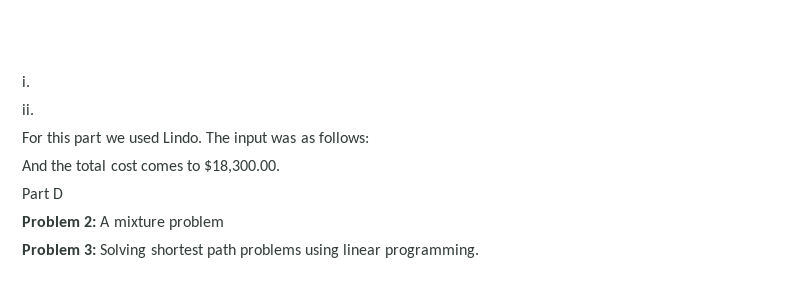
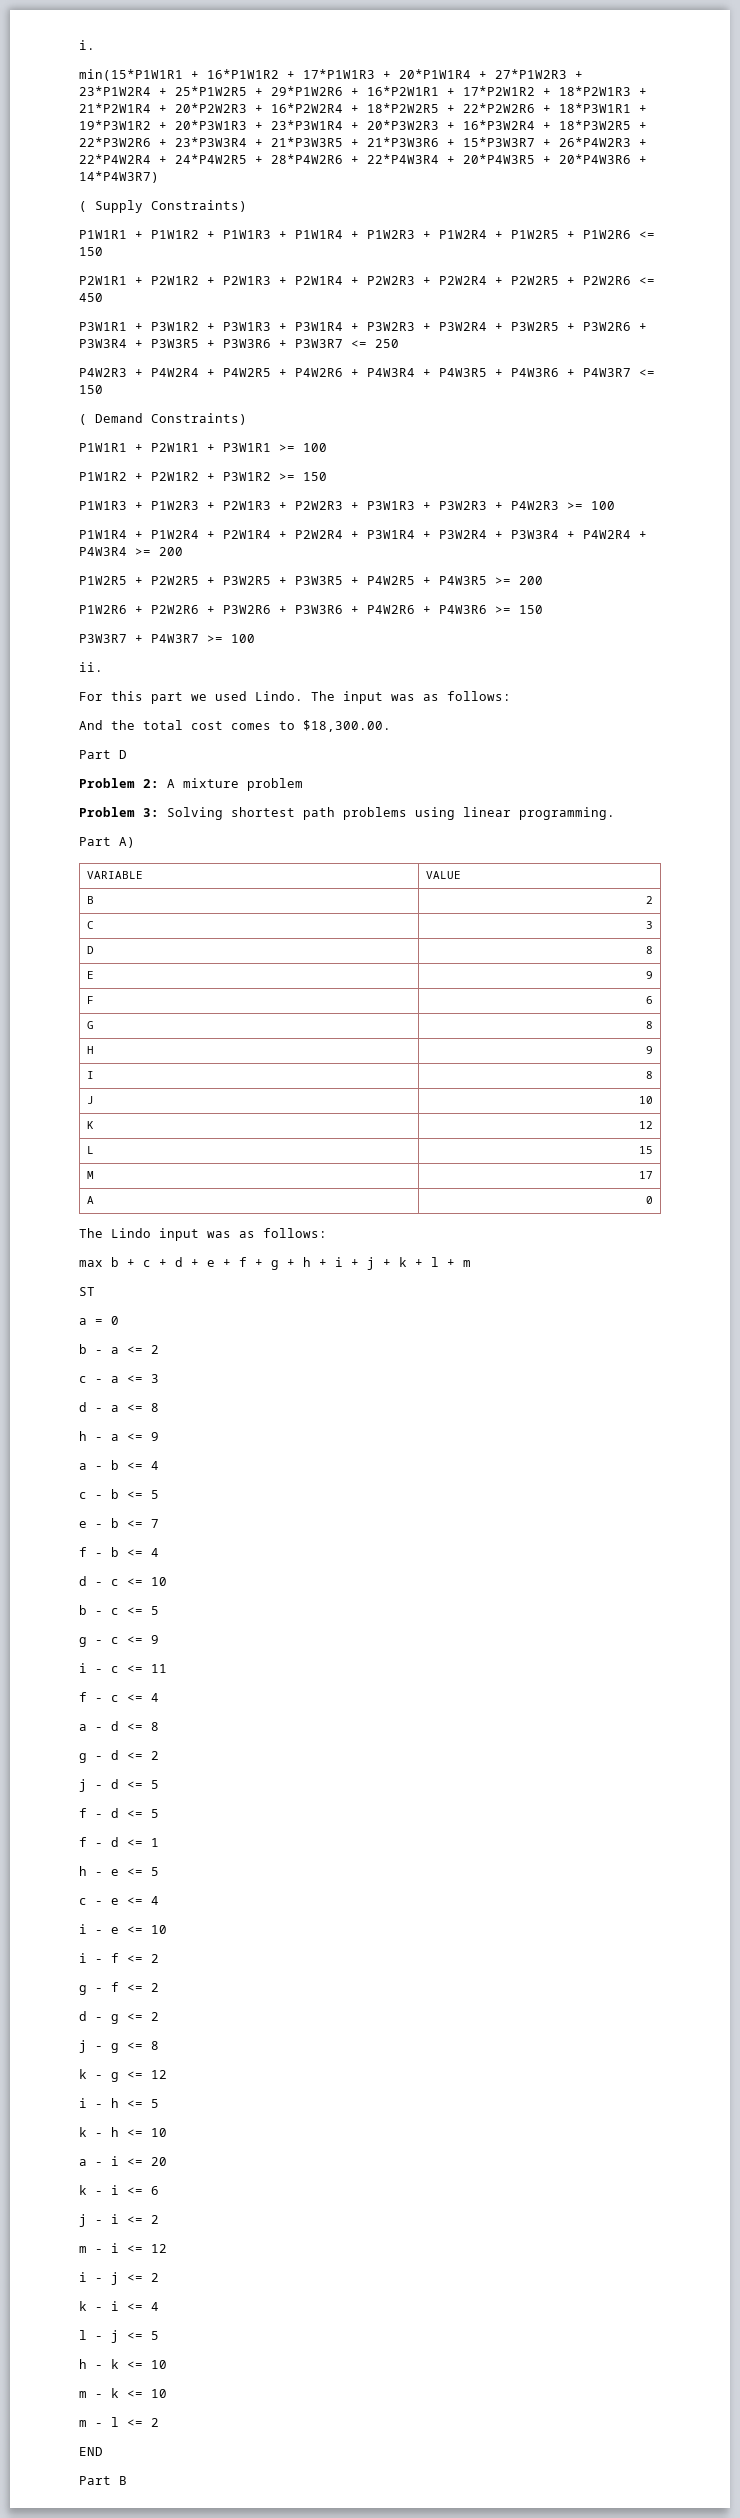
(30, 81) none -> [79,69,583,81] [79,86,647,96] [79,103,647,113] [79,120,647,130] [79,137,647,147] [79,154,647,164] [79,171,159,183] [79,200,247,213] [79,230,655,239] [79,247,103,256] [79,276,655,285] [79,293,103,302] [79,322,647,331] [79,339,399,348] [79,368,655,377] [79,385,103,394] [79,413,247,425] [79,443,327,452] [79,472,327,481] [79,501,615,510] [79,530,647,539] [79,547,183,556] [79,576,543,585] [79,605,543,614] [79,634,255,643] // min(15*P1W1R1 + 16*P1W1R2 + 17*P1W1R3 + 20*P1W1R4 + 27*P1W2R3 + 23*P1W2R4 + 25*P1W2R5 + 29*P1W2R6 + 16*P2W1R1 + 17*P2W1R2 + 18*P2W1R3 + 21*P2W1R4 + 20*P2W2R3 + 16*P2W2R4 + 18*P2W2R5 + 22*P2W2R6 + 18*P3W1R1 + 19*P3W1R2 + 20*P3W1R3 + 23*P3W1R4 + 20*P3W2R3 + 16*P3W2R4 + 18*P3W2R5 + 22*P3W2R6 + 23*P3W3R4 + 21*P3W3R5 + 21*P3W3R6 + 15*P3W3R7 + 26*P4W2R3 + 22*P4W2R4 + 24*P4W2R5 + 28*P4W2R6 + 22*P4W3R4 + 20*P4W3R5 + 20*P4W3R6 + 14*P4W3R7) // ( Supply Constraints) // P1W1R1 + P1W1R2 + P1W1R3 + P1W1R4 + P1W2R3 + P1W2R4 + P1W2R5 + P1W2R6 <= 150 // P2W1R1 + P2W1R2 + P2W1R3 + P2W1R4 + P2W2R3 + P2W2R4 + P2W2R5 + P2W2R6 <= 450 // P3W1R1 + P3W1R2 + P3W1R3 + P3W1R4 + P3W2R3 + P3W2R4 + P3W2R5 + P3W2R6 + P3W3R4 + P3W3R5 + P3W3R6 + P3W3R7 <= 250 // P4W2R3 + P4W2R4 + P4W2R5 + P4W2R6 + P4W3R4 + P4W3R5 + P4W3R6 + P4W3R7 <= 150 // ( Demand Constraints) // P1W1R1 + P2W1R1 + P3W1R1 >= 100 // P1W1R2 + P2W1R2 + P3W1R2 >= 150 // P1W1R3 + P1W2R3 + P2W1R3 + P2W2R3 + P3W1R3 + P3W2R3 + P4W2R3 >= 100 // P1W1R4 + P1W2R4 + P2W1R4 + P2W2R4 + P3W1R4 + P3W2R4 + P3W3R4 + P4W2R4 + P4W3R4 >= 200 // P1W2R5 + P2W2R5 + P3W2R5 + P3W3R5 + P4W2R5 + P4W3R5 >= 200 // P1W2R6 + P2W2R6 + P3W2R6 + P3W3R6 + P4W2R6 + P4W3R6 >= 150 // P3W3R7 + P4W3R7 >= 100
(480, 251) none -> [79,837,135,848] [87,871,144,879] [426,871,462,879] [87,896,95,904] [645,896,653,904] [87,921,95,929] [645,921,653,929] [87,946,95,954] [645,946,653,954] [87,971,95,979] [645,971,653,979] [87,996,95,1004] [645,996,653,1004] [87,1021,95,1029] [645,1021,653,1029] [87,1046,95,1054] [645,1046,653,1054] [87,1071,95,1079] [645,1071,653,1079] [87,1096,95,1104] [638,1096,653,1104] [87,1121,95,1129] [638,1121,653,1129] [87,1146,95,1154] [638,1146,653,1154] [87,1171,95,1179] [638,1171,653,1179] [87,1196,95,1204] [645,1196,653,1204] [79,1228,327,1241] [79,1257,471,1270] [79,1287,95,1296] [79,1316,119,1325] [79,1344,159,1354] [79,1374,159,1383] [79,1402,159,1412] [79,1431,159,1441] [79,1460,159,1470] [79,1489,159,1499] [79,1518,159,1528] [79,1547,159,1557] [79,1576,167,1586] [79,1605,159,1615] [79,1635,159,1647] [79,1663,167,1673] [79,1692,159,1702] [79,1721,159,1731] [79,1750,159,1763] [79,1779,159,1792] [79,1808,159,1818] [79,1837,159,1847] [79,1866,159,1876] [79,1896,159,1905] [79,1924,167,1934] [79,1953,159,1963] [79,1982,159,1995] [79,2011,159,2024] [79,2040,159,2053] [79,2069,167,2082] [79,2098,159,2108] [79,2127,167,2137] [79,2156,167,2166] [79,2185,159,2195] [79,2214,159,2227] [79,2243,167,2253] [79,2272,159,2285] [79,2301,159,2311] [79,2330,159,2343] [79,2359,167,2369] [79,2388,167,2398] [79,2417,159,2427] [79,2447,103,2456] [79,2476,127,2485] // Part A) // VARIABLE | VALUE // B | 2 // C | 3 // D | 8 // E | 9 // F | 6 // G | 8 // H | 9 // I | 8 // J | 10 // K | 12 // L | 15 // M | 17 // A | 0 // The Lindo input was as follows: // max b + c + d + e + f + g + h + i + j + k + l + m // ST // a = 0 // b - a <= 2 // c - a <= 3 // d - a <= 8 // h - a <= 9 // a - b <= 4 // c - b <= 5 // e - b <= 7 // f - b <= 4 // d - c <= 10 // b - c <= 5 // g - c <= 9 // i - c <= 11 // f - c <= 4 // a - d <= 8 // g - d <= 2 // j - d <= 5 // f - d <= 5 // f - d <= 1 // h - e <= 5 // c - e <= 4 // i - e <= 10 // i - f <= 2 // g - f <= 2 // d - g <= 2 // j - g <= 8 // k - g <= 12 // i - h <= 5 // k - h <= 10 // a - i <= 20 // k - i <= 6 // j - i <= 2 // m - i <= 12 // i - j <= 2 // k - i <= 4 // l - j <= 5 // h - k <= 10 // m - k <= 10 // m - l <= 2 // END // Part B

